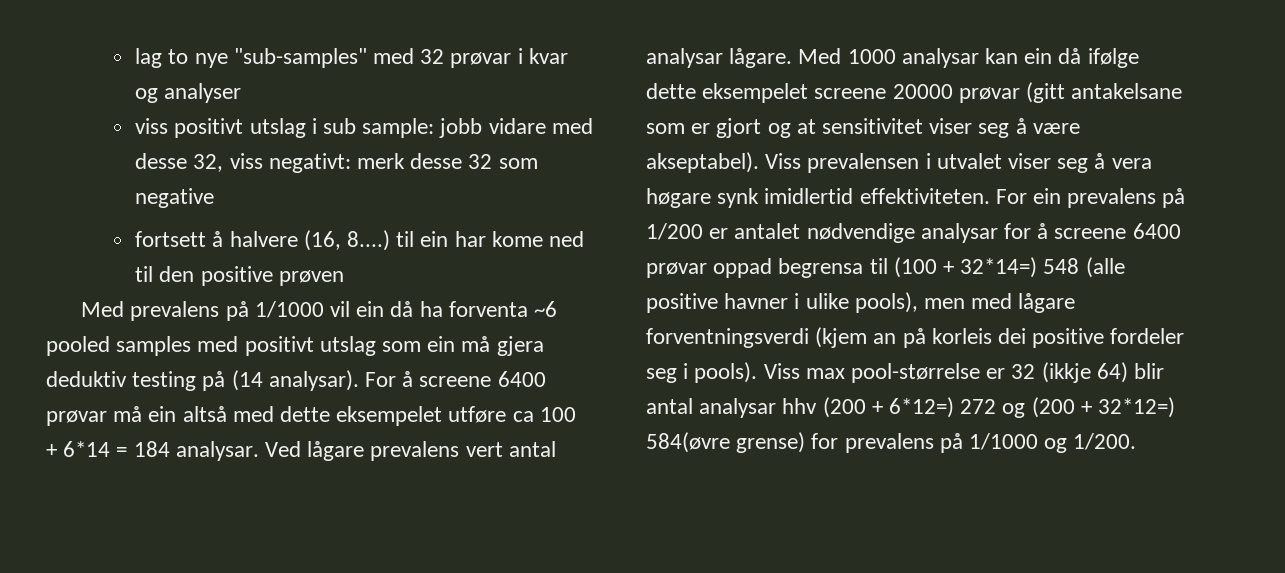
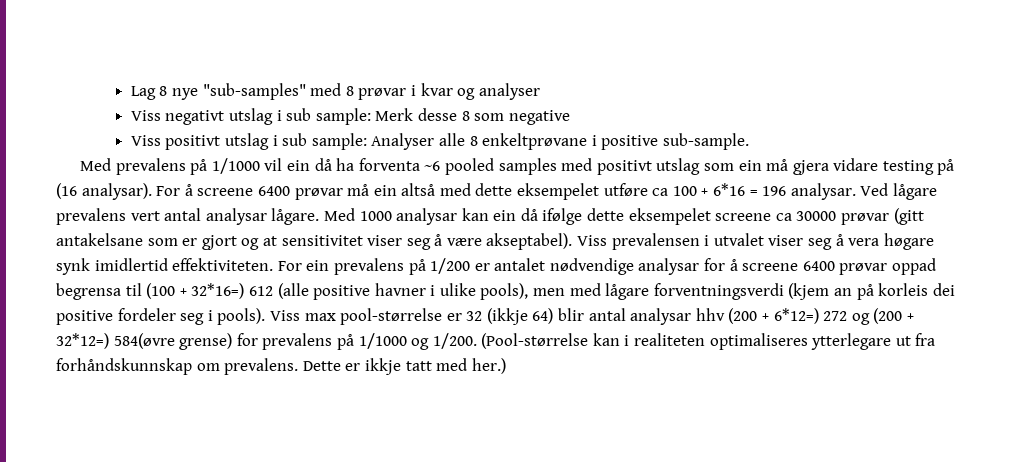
[135,48,189,68] lag to -> [130,86,168,100] Lag 8
[420,49,445,64] 32 -> [345,86,354,96] 8
[135,118,169,134] viss -> [130,108,570,125] [130,135,161,146] Viss negativt utslag i sub sample: Merk desse 8 som negative // Viss
[439,118,593,138] [135,153,538,173] [135,188,215,208] [135,230,585,251] [135,266,344,286] jobb vidare med desse 32, viss negativt: merk desse 32 som negative // fortsett å halvere (16, 8....) til ein har kome ned til den positive prøven -> [371,133,749,150] Analyser alle 8 enkeltprøvane i positive sub-sample.
[46,371,127,387] deduktiv -> [833,158,879,171] vidare
[231,370,263,391] (14 -> [56,183,77,199] (16
[63,441,170,457] 6*14 = 184 -> [713,183,787,196] 6*16 = 196
[892,84,953,99] 20000 -> [775,211,837,221] ca 30000
[960,257,1080,278] 32*14=) 548 -> [191,283,273,299] 32*16=) 612
(1137, 441) none -> [481,333,936,350] [56,358,506,375] (Pool-størrelse kan i realiteten optimaliseres ytterlegare ut fra forhåndskunnskap om prevalens. Dette er ikkje tatt med her.)

